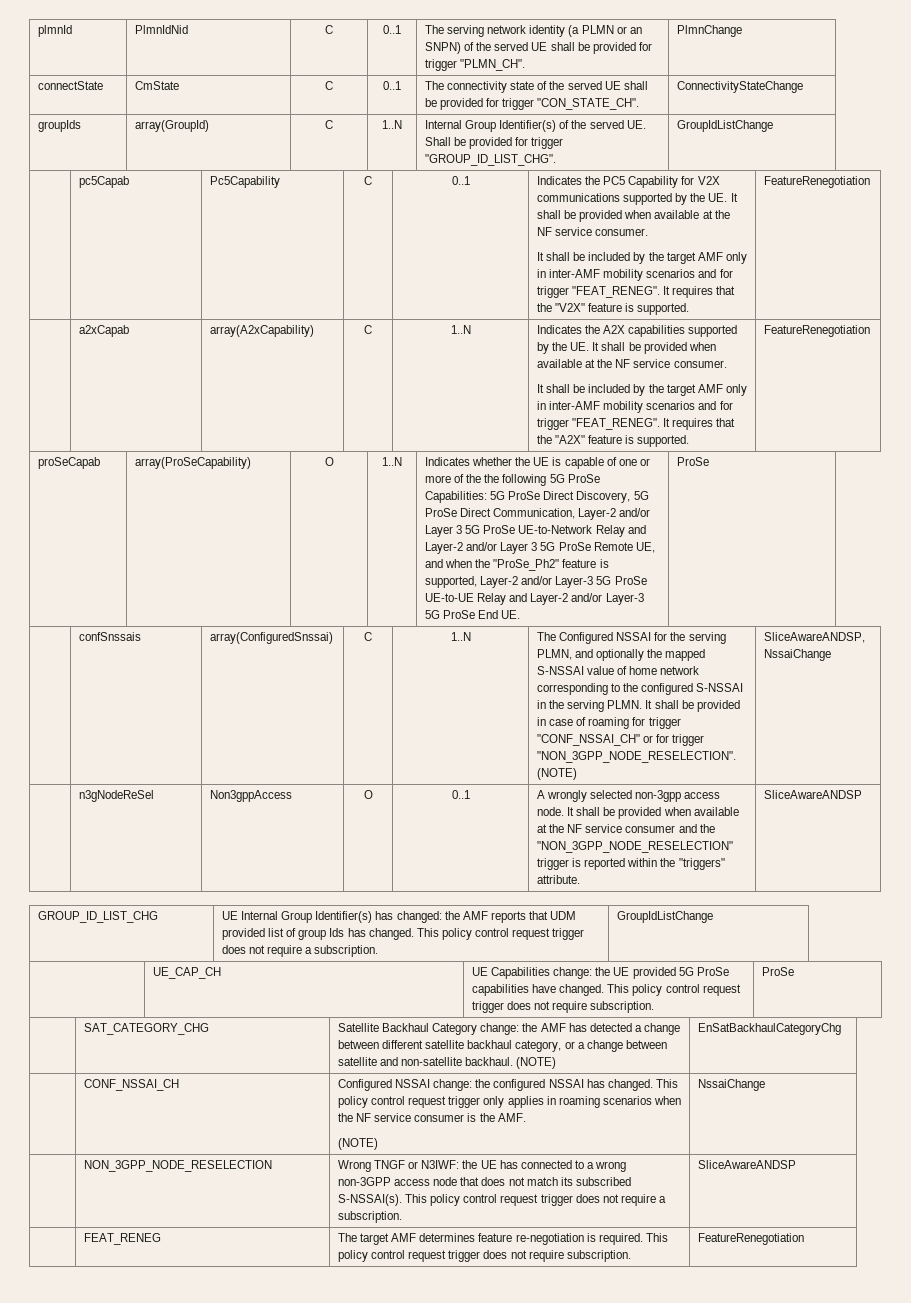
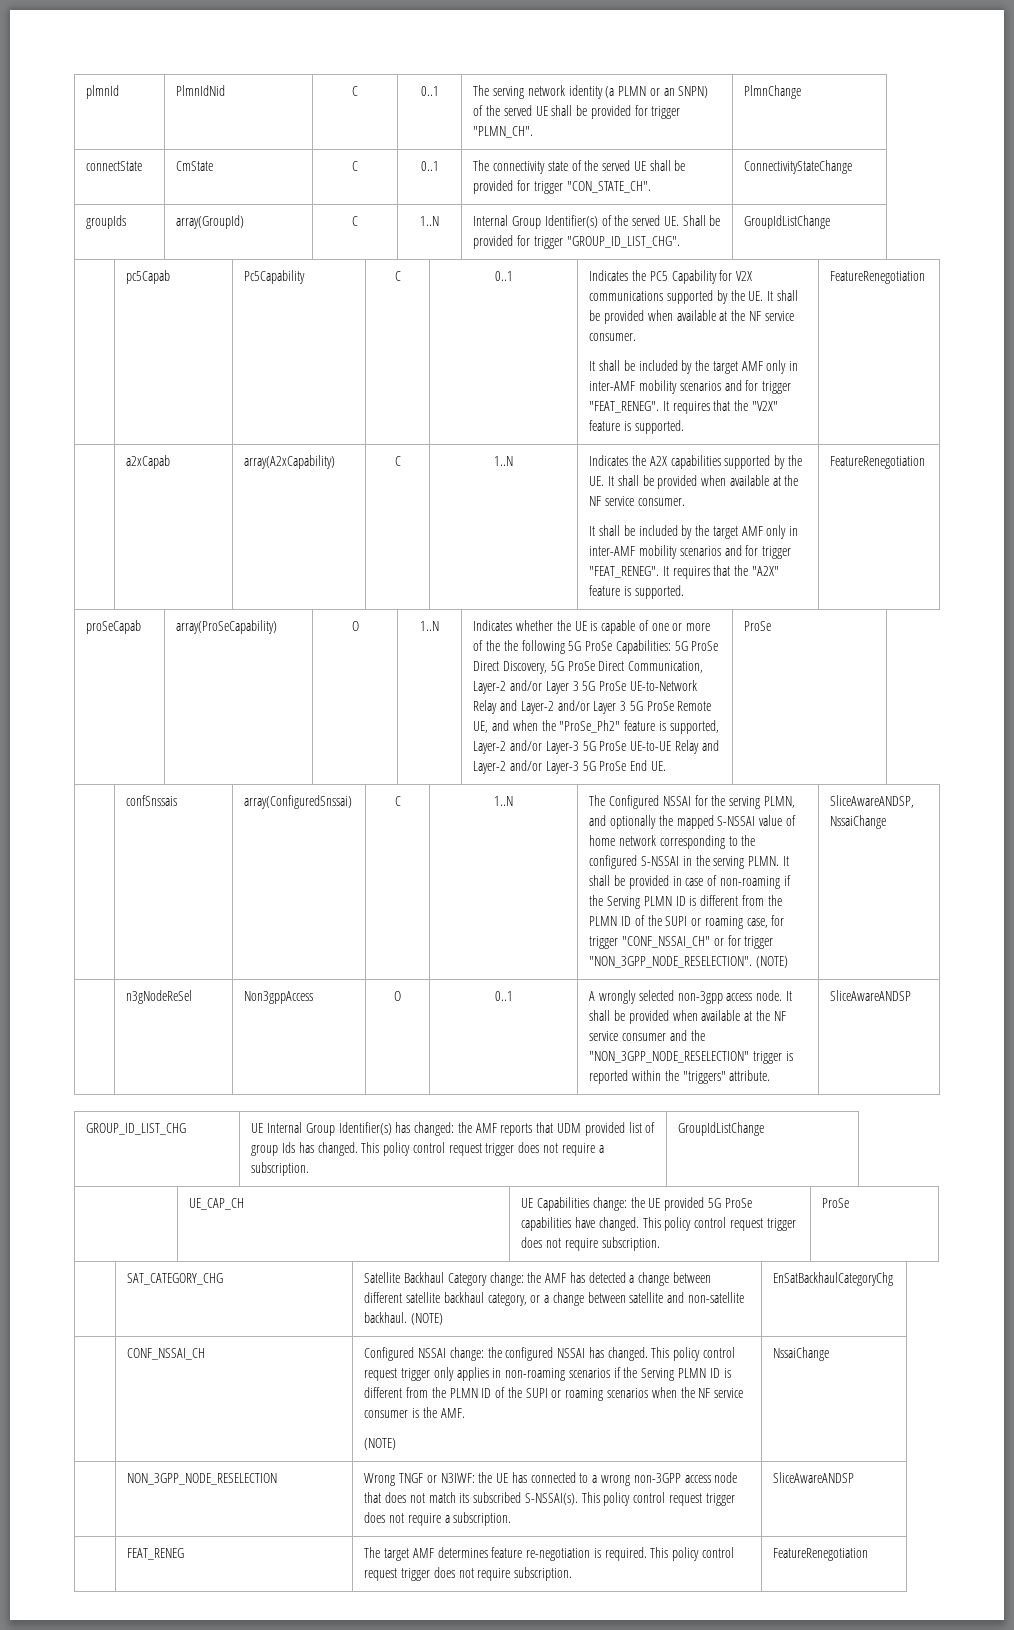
[588,717,630,729] roaming -> [719,875,791,889] [589,895,782,909] [589,915,768,929] non-roaming if the Serving PLMN ID is different from the PLMN ID of the SUPI or roaming case,
(556, 1100) none -> [505,1367,731,1381] [364,1387,562,1398] non-roaming scenarios if the Serving PLMN ID is different from the PLMN ID of the SUPI or

